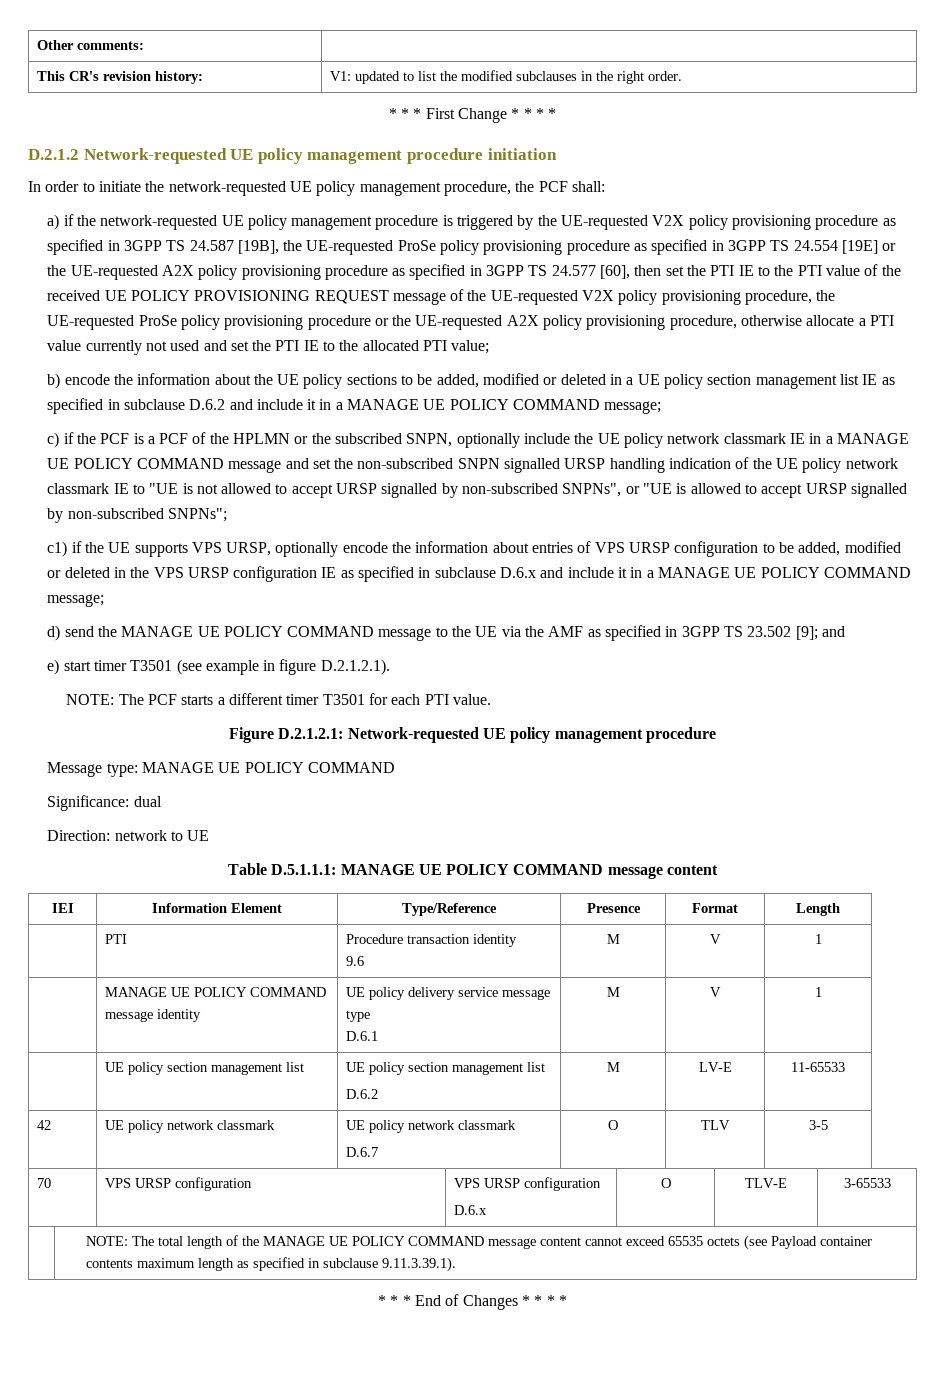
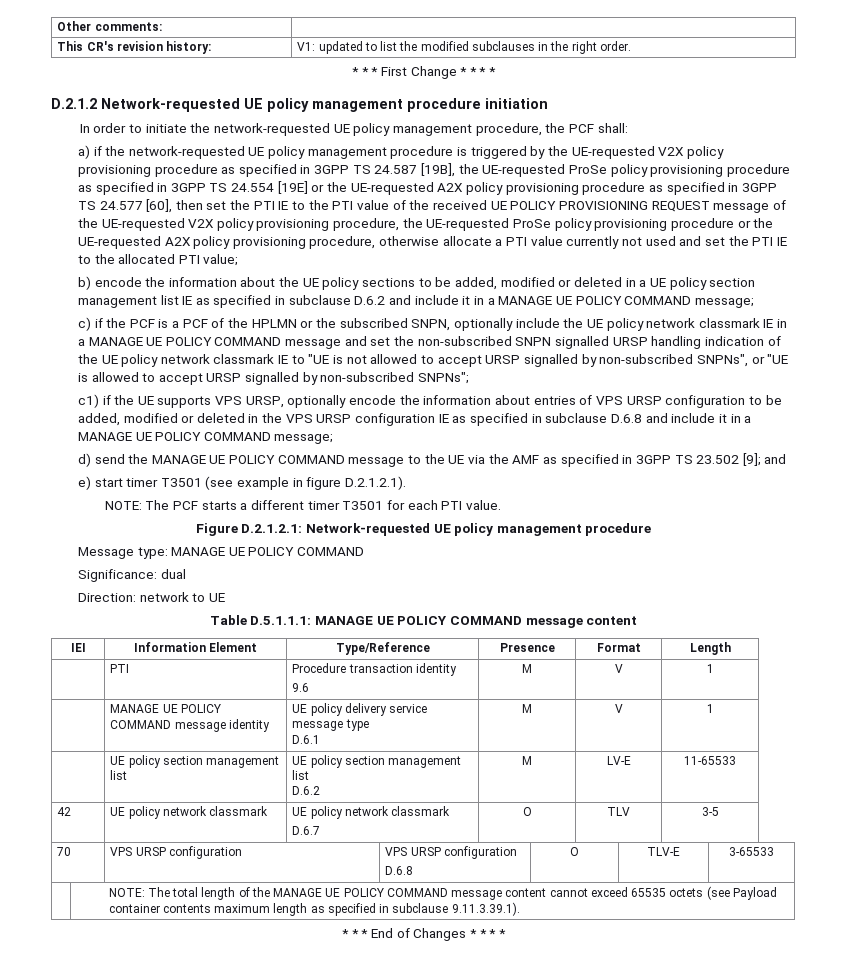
[500,567,537,578] D.6.x -> [610,414,642,423] D.6.8
[454,1205,488,1215] D.6.x -> [385,866,414,875] D.6.8

